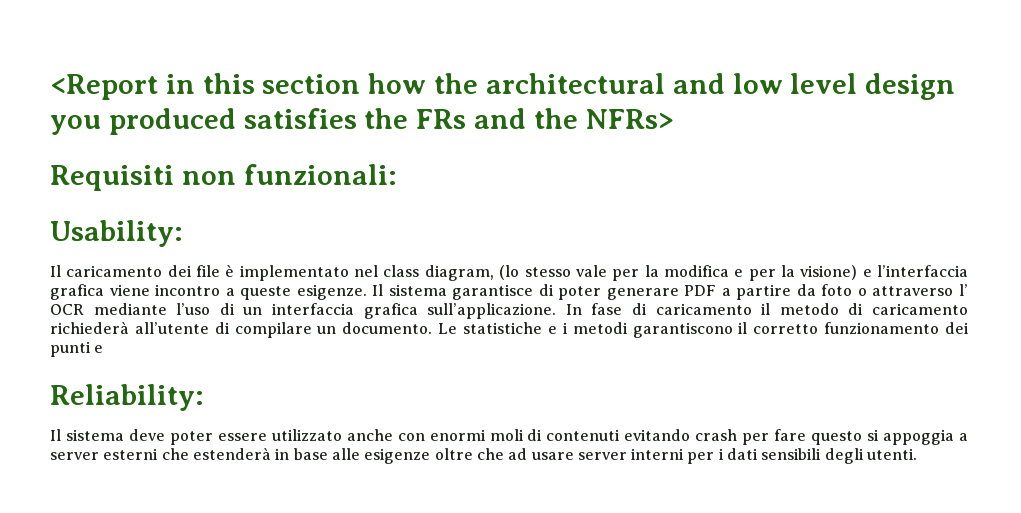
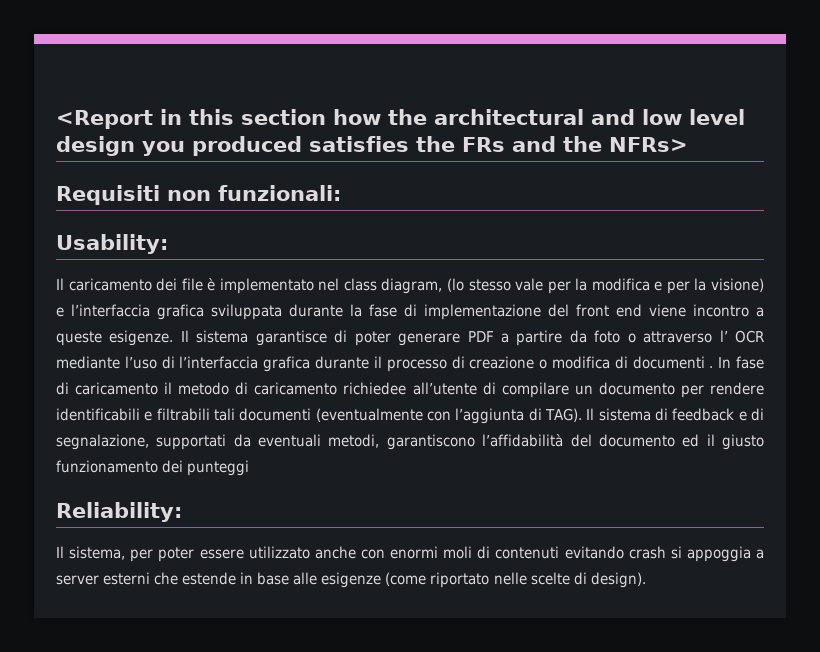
(104, 292) none -> [211,304,642,320] sviluppata durante la fase di implementazione del front end
[243,303,557,319] un interfaccia grafica sull’applicazione. -> [179,356,714,372] l’interfaccia grafica durante il processo di creazione o modifica di documenti .
[50,321,129,334] richiederà -> [343,382,407,395] richiedee
[342,322,970,338] [50,341,104,357] documento. Le statistiche e i metodi garantiscono il corretto funzionamento dei punti e -> [598,382,765,398] [56,408,765,424] [56,434,765,450] [56,460,250,476] documento per rendere identificabili e filtrabili tali documenti (eventualmente con l’aggiunta di TAG). Il sistema di feedback e di segnalazione, supportati da eventuali metodi, garantiscono l’affidabilità del documento ed il giusto funzionamento dei punteggi
[65,429,165,441] sistema deve -> [69,546,154,562] sistema, per
[742,429,863,445] per fare questo -> (666, 552) none
[192,447,271,460] estenderà -> [182,572,237,585] estende
[434,448,918,464] oltre che ad usare server interni per i dati sensibili degli utenti. -> [385,572,646,588] (come riportato nelle scelte di design).

